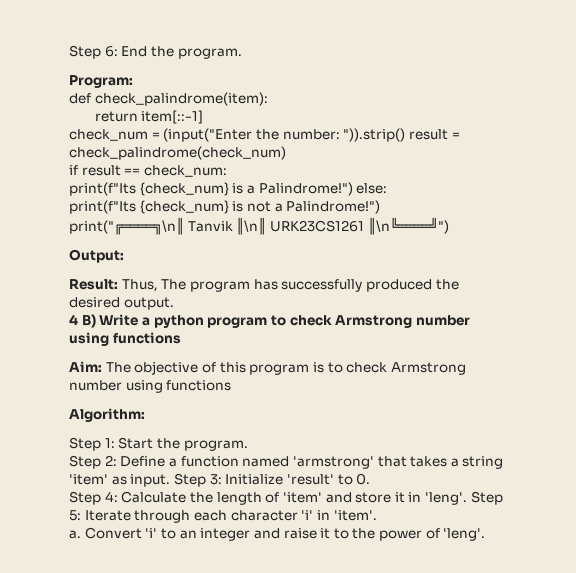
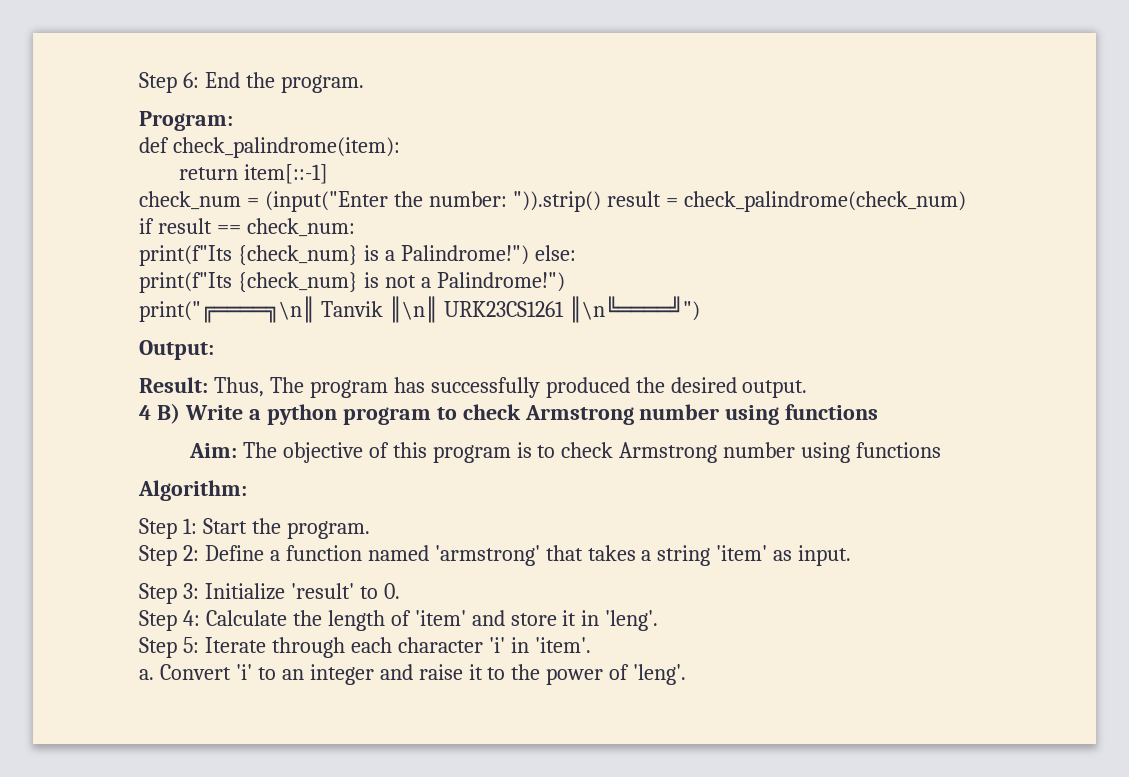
(171, 480) none -> (852, 555) //
(468, 498) none -> (659, 620) //

